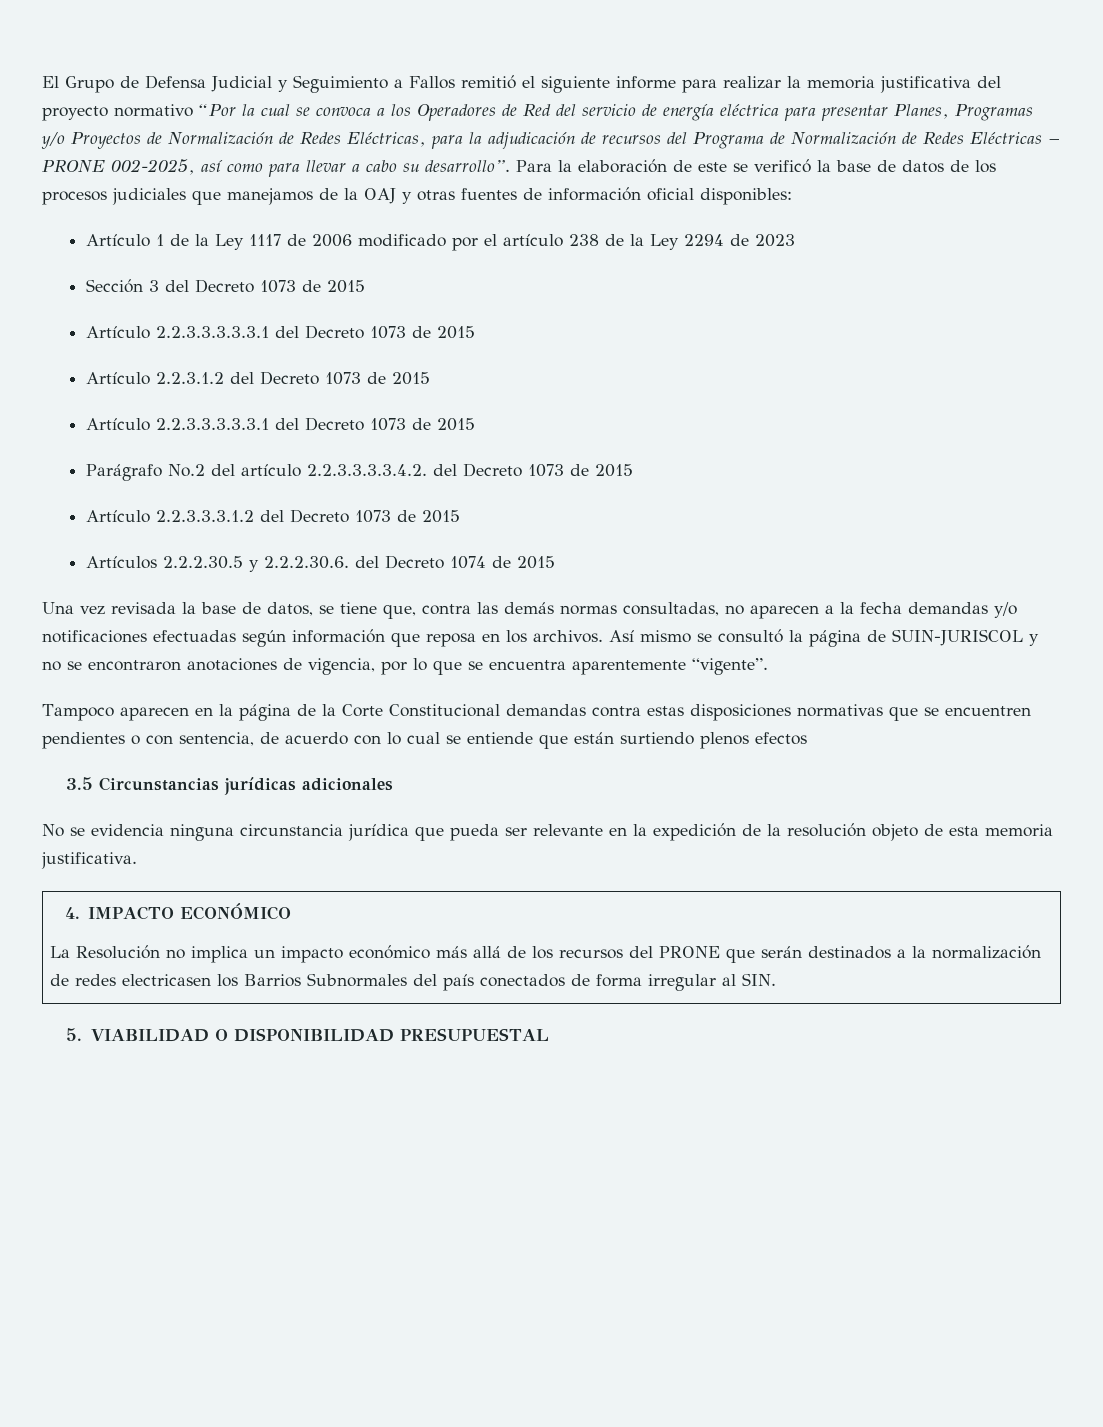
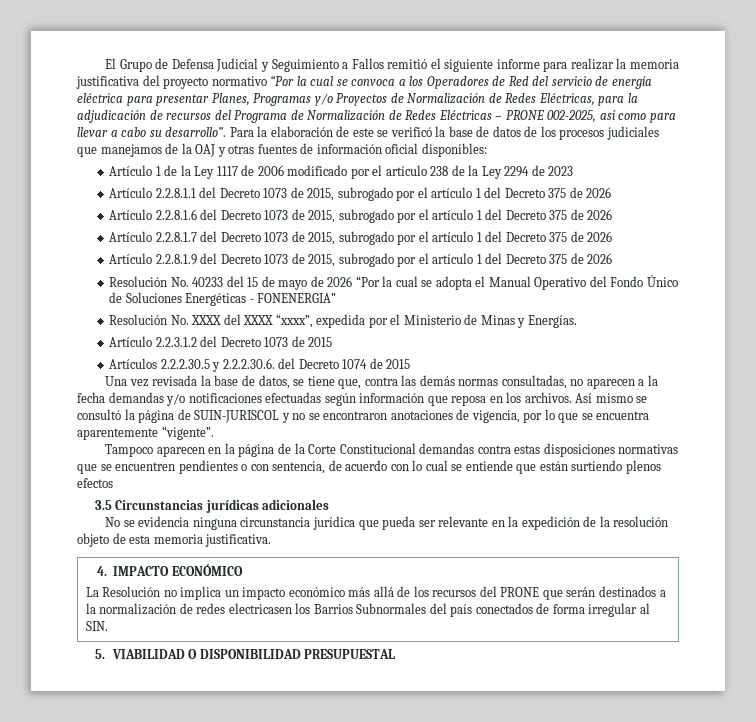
[85,279,365,293] [85,325,475,339] [85,371,430,385] [85,417,475,431] [85,463,633,481] [85,510,254,523] Sección 3 del Decreto 1073 de 2015 // Artículo 2.2.3.3.3.3.3.1 del Decreto 1073 de 2015 // Artículo 2.2.3.1.2 del Decreto 1073 de 2015 // Artículo 2.2.3.3.3.3.3.1 del Decreto 1073 de 2015 // Parágrafo No.2 del artículo 2.2.3.3.3.3.4.2. del Decreto 1073 de 2015 // Artículo 2.2.3.3.3.1.2 -> [109,187,612,201] [109,209,613,223] [109,231,613,245] [109,253,613,267] [109,275,678,290] [109,292,337,306] [109,314,577,328] [109,336,197,347] Artículo 2.2.8.1.1 del Decreto 1073 de 2015, subrogado por el artículo 1 del Decreto 375 de 2026 // Artículo 2.2.8.1.6 del Decreto 1073 de 2015, subrogado por el artículo 1 del Decreto 375 de 2026 // Artículo 2.2.8.1.7 del Decreto 1073 de 2015, subrogado por el artículo 1 del Decreto 375 de 2026 // Artículo 2.2.8.1.9 del Decreto 1073 de 2015, subrogado por el artículo 1 del Decreto 375 de 2026 // Resolución No. 40233 del 15 de mayo de 2026 “Por la cual se adopta el Manual Operativo del Fondo Único de Soluciones Energéticas - FONENERGIA” // Resolución No. XXXX del XXXX “xxxx”, expedida por el Ministerio de Minas y Energías. // Artículo 2.2.3.1.2

